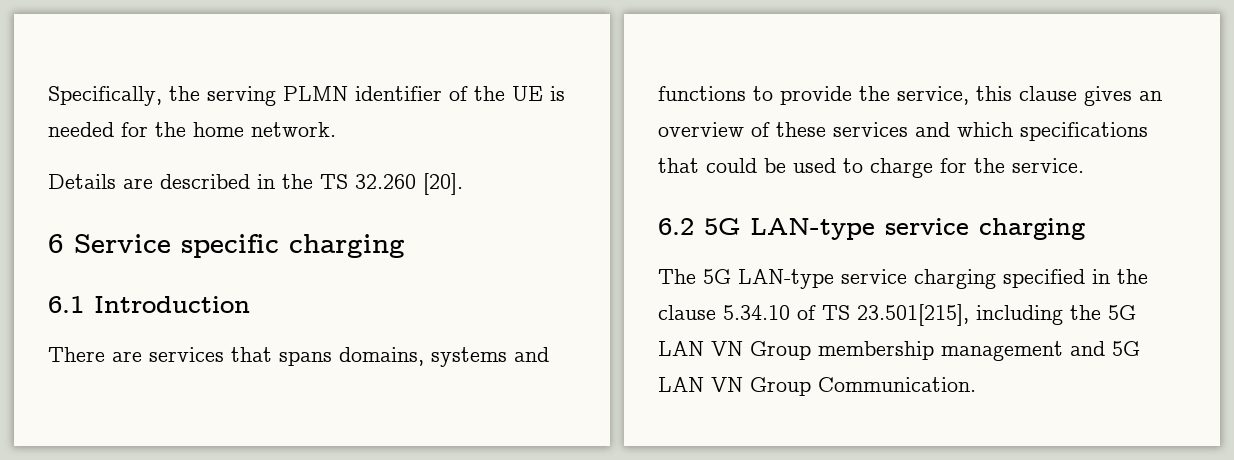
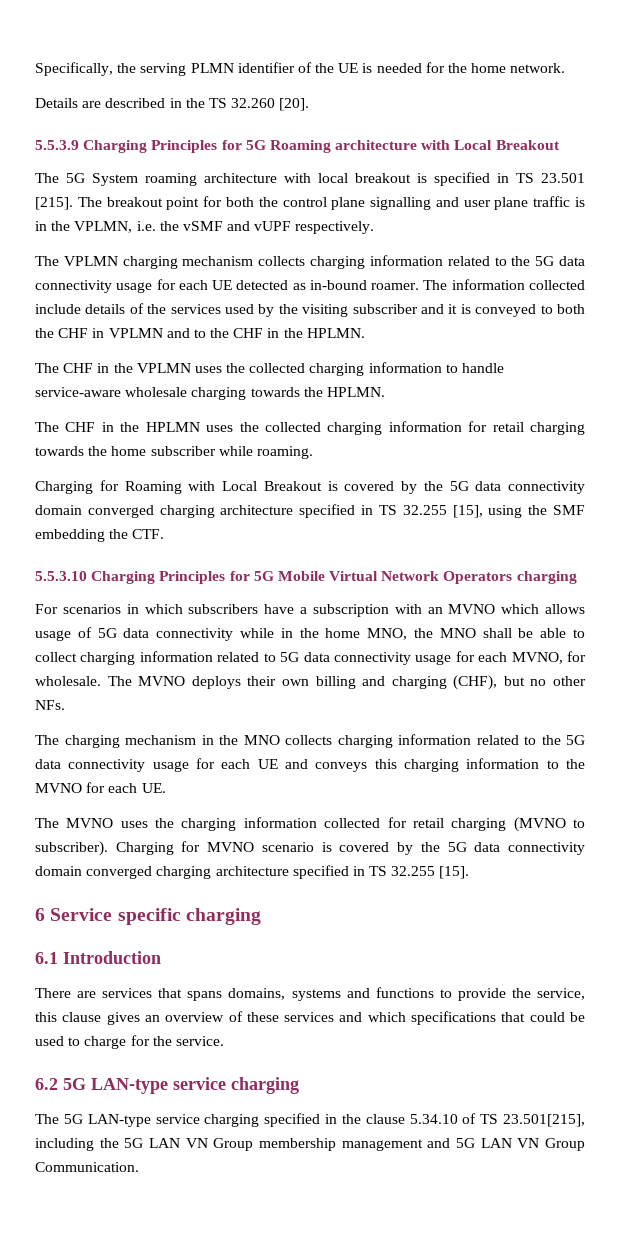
(463, 184) none -> [35,140,560,153] [35,172,585,186] [35,196,585,210] [35,221,375,234] [35,255,585,269] [35,279,585,293] [35,303,585,317] [35,328,365,338] [35,362,505,376] [35,387,385,400] [35,421,585,435] [35,446,313,459] [35,480,585,494] [35,504,585,518] [35,529,165,542] [35,571,577,584] [35,604,585,617] [35,627,585,641] [35,651,586,665] [35,675,586,690] [35,700,65,710] [35,734,585,748] [35,758,585,772] [35,782,166,793] [35,817,585,832] [35,841,586,856] [35,865,470,879] // 5.5.3.9 Charging Principles for 5G Roaming architecture with Local Breakout // The 5G System roaming architecture with local breakout is specified in TS 23.501 [215]. The breakout point for both the control plane signalling and user plane traffic is in the VPLMN, i.e. the vSMF and vUPF respectively. // The VPLMN charging mechanism collects charging information related to the 5G data connectivity usage for each UE detected as in-bound roamer. The information collected include details of the services used by the visiting subscriber and it is conveyed to both the CHF in VPLMN and to the CHF in the HPLMN. // The CHF in the VPLMN uses the collected charging information to handle service-aware wholesale charging towards the HPLMN. // The CHF in the HPLMN uses the collected charging information for retail charging towards the home subscriber while roaming. // Charging for Roaming with Local Breakout is covered by the 5G data connectivity domain converged charging architecture specified in TS 32.255 [15], using the SMF embedding the CTF. // 5.5.3.10 Charging Principles for 5G Mobile Virtual Network Operators charging // For scenarios in which subscribers have a subscription with an MVNO which allows usage of 5G data connectivity while in the home MNO, the MNO shall be able to collect charging information related to 5G data connectivity usage for each MVNO, for wholesale. The MVNO deploys their own billing and charging (CHF), but no other NFs. // The charging mechanism in the MNO collects charging information related to the 5G data connectivity usage for each UE and conveys this charging information to the MVNO for each UE. // The MVNO uses the charging information collected for retail charging (MVNO to subscriber). Charging for MVNO scenario is covered by the 5G data connectivity domain converged charging architecture specified in TS 32.255 [15].

